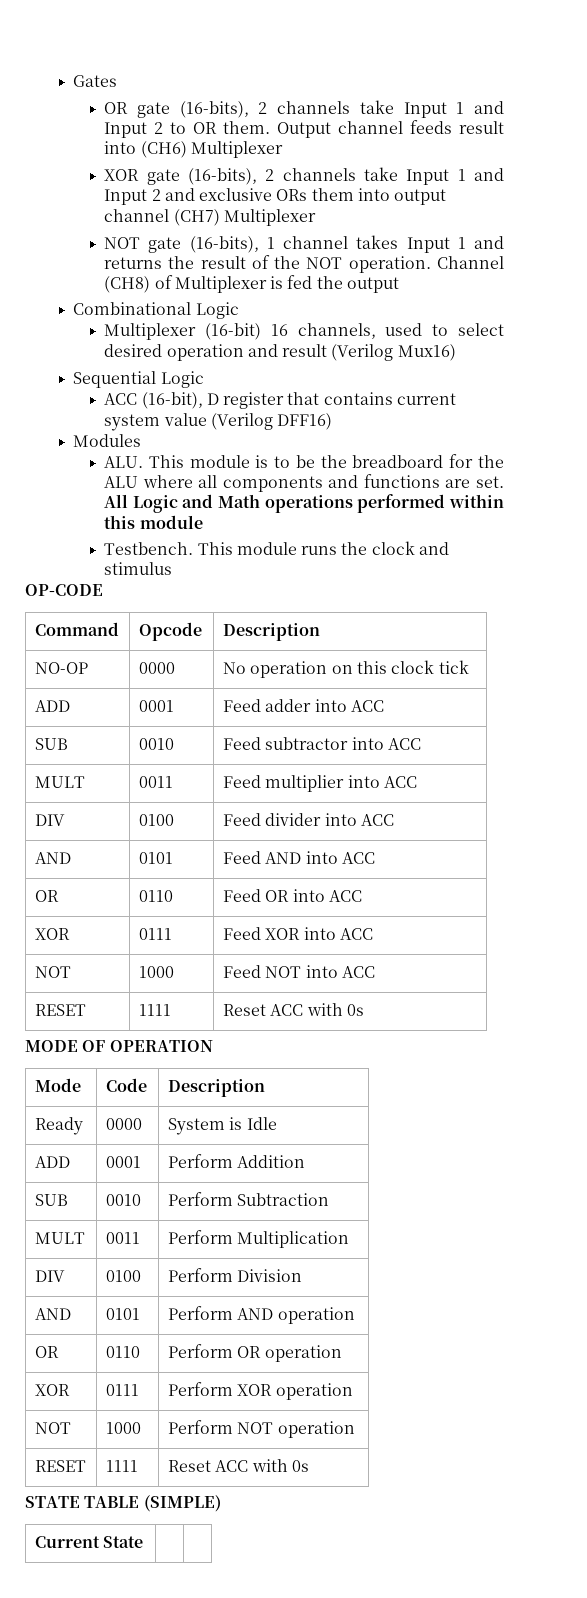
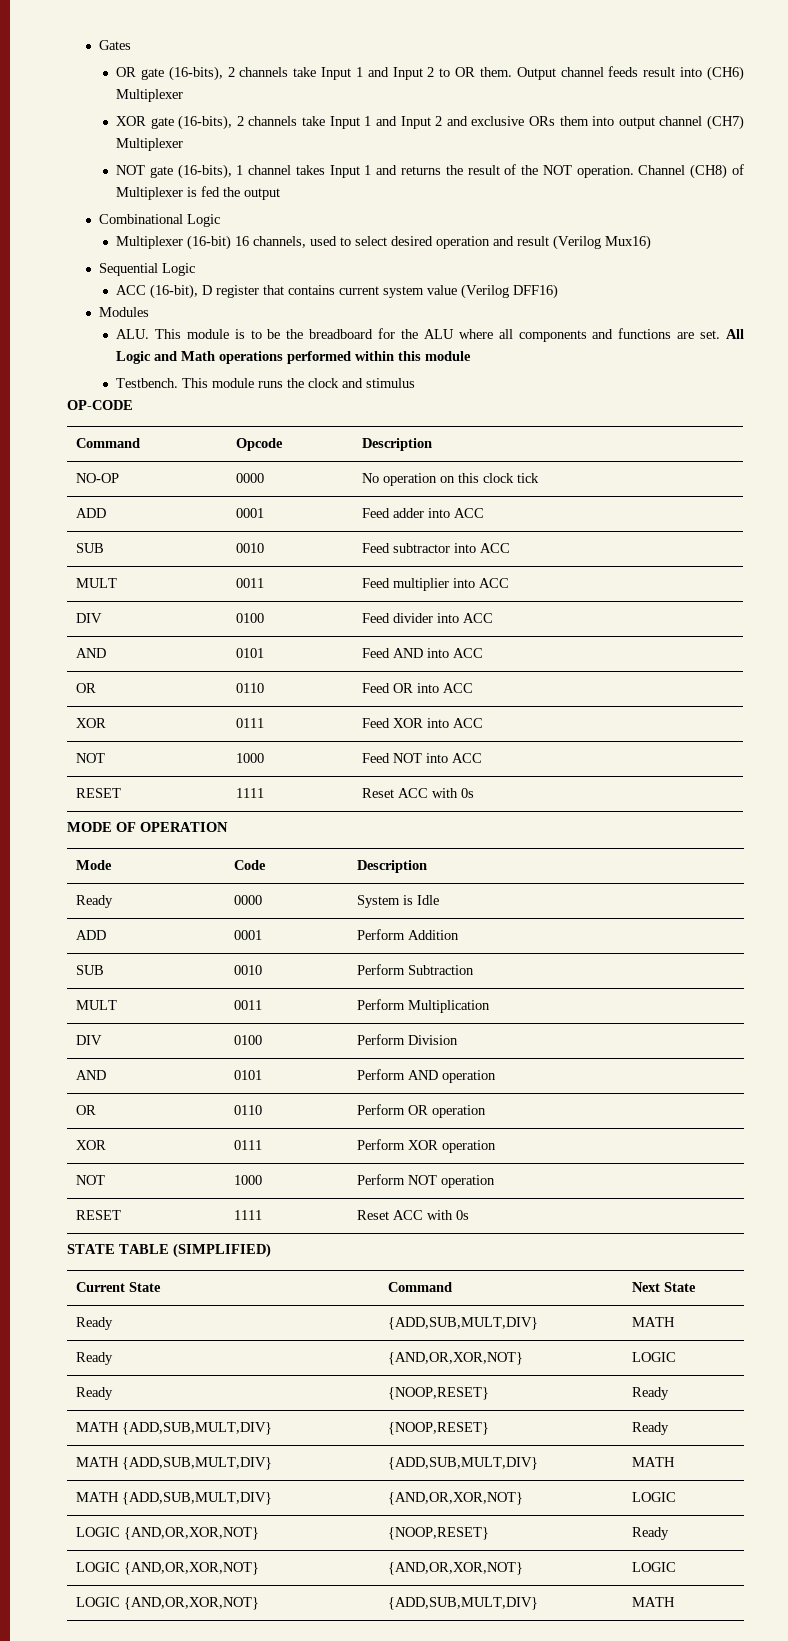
[143,1495,221,1512] (SIMPLE) -> [173,1243,271,1258] (SIMPLIFIED)
(144, 1542) | -> [387,1282,452,1292] [631,1282,696,1292] [75,1317,113,1330] [387,1317,538,1330] [631,1317,675,1327] [75,1352,113,1365] [387,1352,523,1365] [631,1352,676,1362] [75,1387,113,1400] [387,1387,489,1400] [631,1387,669,1400] [75,1422,272,1435] [387,1422,489,1435] [631,1422,669,1435] [75,1457,272,1470] [387,1457,538,1470] [631,1457,675,1467] [75,1492,272,1505] [387,1492,523,1505] [631,1492,676,1502] [75,1527,259,1540] [387,1527,489,1540] [631,1527,669,1540] [75,1562,259,1575] [387,1562,523,1575] [631,1562,676,1572] [75,1597,259,1610] [387,1597,538,1610] [631,1597,675,1607] Command | Next State // Ready | {ADD,SUB,MULT,DIV} | MATH // Ready | {AND,OR,XOR,NOT} | LOGIC // Ready | {NOOP,RESET} | Ready // MATH {ADD,SUB,MULT,DIV} | {NOOP,RESET} | Ready // MATH {ADD,SUB,MULT,DIV} | {ADD,SUB,MULT,DIV} | MATH // MATH {ADD,SUB,MULT,DIV} | {AND,OR,XOR,NOT} | LOGIC // LOGIC {AND,OR,XOR,NOT} | {NOOP,RESET} | Ready // LOGIC {AND,OR,XOR,NOT} | {AND,OR,XOR,NOT} | LOGIC // LOGIC {AND,OR,XOR,NOT} | {ADD,SUB,MULT,DIV} | MATH

